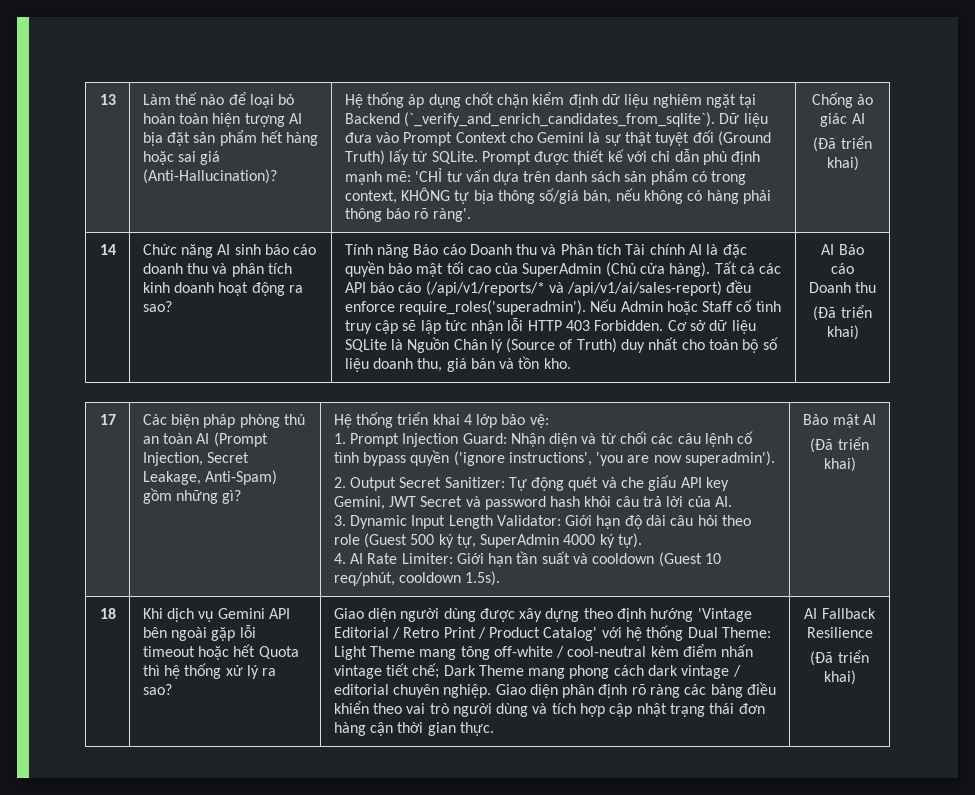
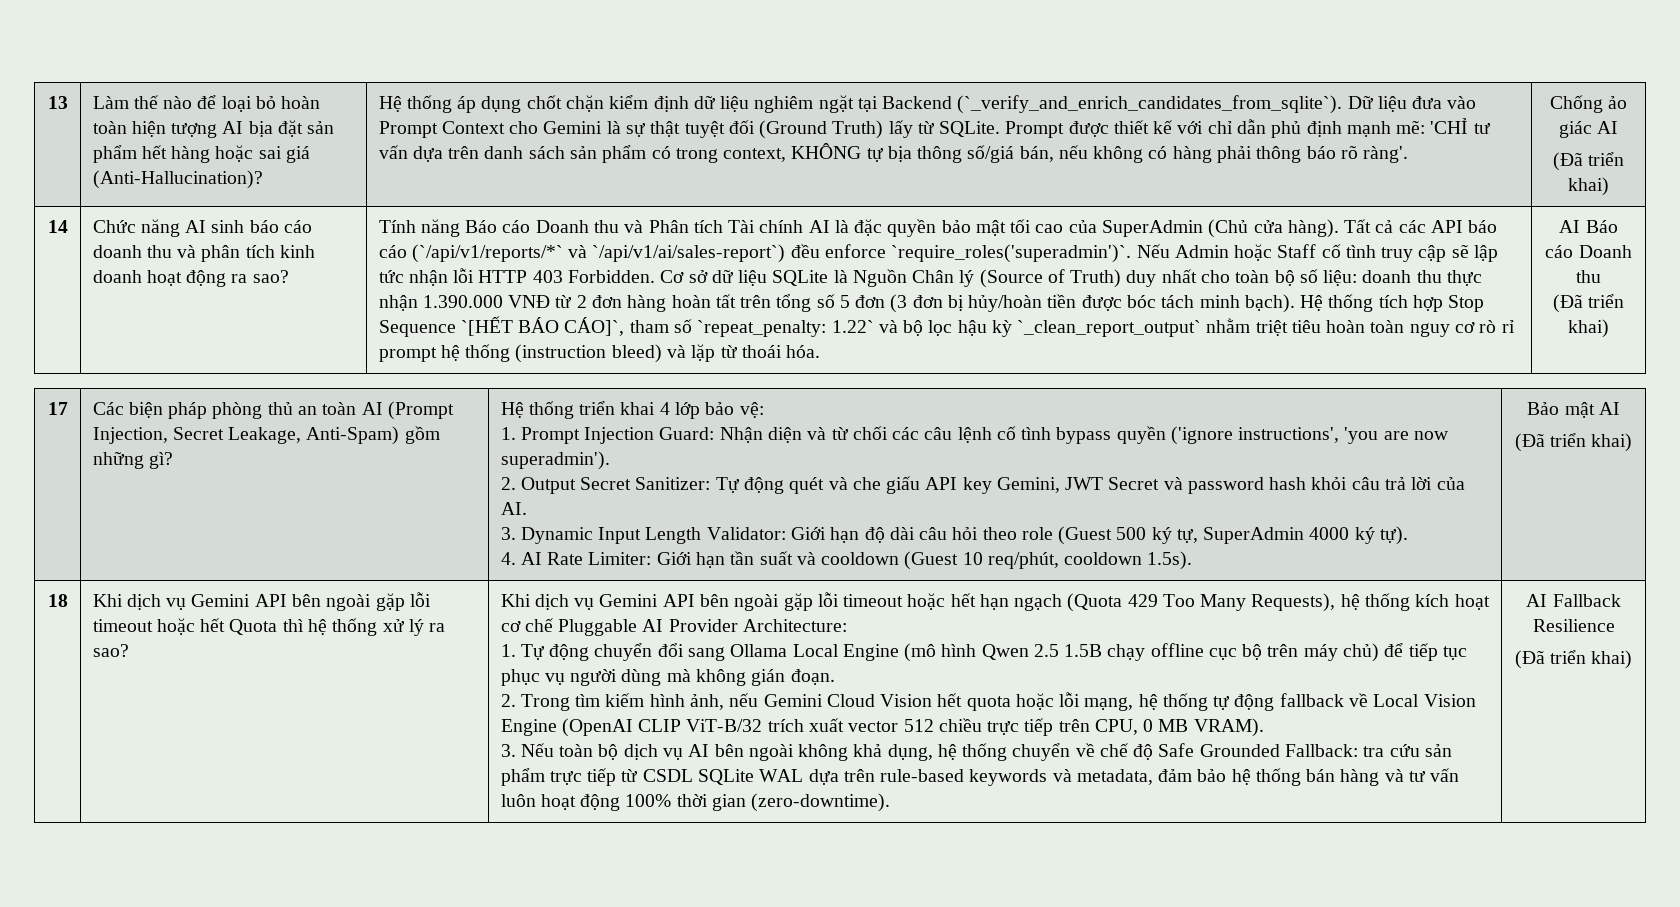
[425,281,723,296] (/api/v1/reports/* và /api/v1/ai/sales-report) -> [411,244,786,263] (`/api/v1/reports/*` và `/api/v1/ai/sales-report`)
[398,300,586,315] require_roles('superadmin'). -> [891,244,1132,263] `require_roles('superadmin')`.
[344,356,571,372] liệu doanh thu, giá bán và tồn kho. -> [1323,270,1482,286] [378,294,1485,313] [378,316,1515,337] [378,344,821,363] liệu: doanh thu thực nhận 1.390.000 VNĐ từ 2 đơn hàng hoàn tất trên tổng số 5 đơn (3 đơn bị hủy/hoàn tiền được bóc tách minh bạch). Hệ thống tích hợp Stop Sequence `[HẾT BÁO CÁO]`, tham số `repeat_penalty: 1.22` và bộ lọc hậu kỳ `_clean_report_output` nhằm triệt tiêu hoàn toàn nguy cơ rò rỉ prompt hệ thống (instruction bleed) và lặp từ thoái hóa.
[333,608,752,622] [333,625,772,641] [333,644,754,660] [333,663,741,679] [333,682,777,698] [333,701,765,717] [333,722,393,736] Giao diện người dùng được xây dựng theo định hướng 'Vintage Editorial / Retro Print / Product Catalog' với hệ thống Dual Theme: Light Theme mang tông off-white / cool-neutral kèm điểm nhấn vintage tiết chế; Dark Theme mang phong cách dark vintage / editorial chuyên nghiệp. Giao diện phân định rõ ràng các bảng điều khiển theo vai trò người dùng và tích hợp cập nhật trạng thái đơn hàng cận -> [500,592,1490,612] [500,618,848,636] [500,643,1467,662] [500,669,835,686] [500,692,1476,711] [500,718,1264,737] [500,743,1452,761] [500,768,1460,786] [500,794,672,811] Khi dịch vụ Gemini API bên ngoài gặp lỗi timeout hoặc hết hạn ngạch (Quota 429 Too Many Requests), hệ thống kích hoạt cơ chế Pluggable AI Provider Architecture: // 1. Tự động chuyển đổi sang Ollama Local Engine (mô hình Qwen 2.5 1.5B chạy offline cục bộ trên máy chủ) để tiếp tục phục vụ người dùng mà không gián đoạn. // 2. Trong tìm kiếm hình ảnh, nếu Gemini Cloud Vision hết quota hoặc lỗi mạng, hệ thống tự động fallback về Local Vision Engine (OpenAI CLIP ViT-B/32 trích xuất vector 512 chiều trực tiếp trên CPU, 0 MB VRAM). // 3. Nếu toàn bộ dịch vụ AI bên ngoài không khả dụng, hệ thống chuyển về chế độ Safe Grounded Fallback: tra cứu sản phẩm trực tiếp từ CSDL SQLite WAL dựa trên rule-based keywords và metadata, đảm bảo hệ thống bán hàng và tư vấn luôn hoạt động 100%
[459,722,494,736] thực. -> [751,793,891,812] (zero-downtime).

